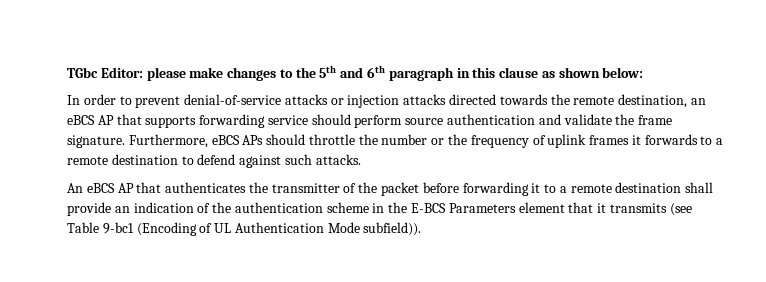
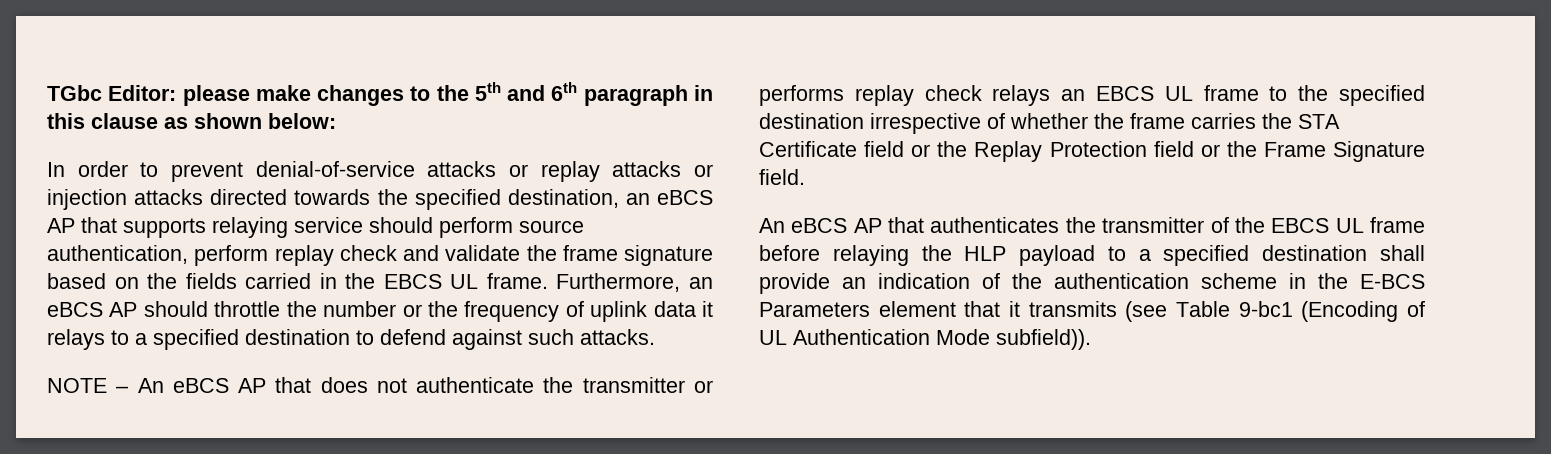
(344, 101) none -> [540,161,713,182] replay attacks or
[573,96,615,105] remote -> [414,189,501,210] specified
[199,114,266,128] forwarding -> [212,217,288,238] relaying
[447,114,673,125] [67,134,264,148] authentication and validate the frame signature. Furthermore, eBCS APs -> [47,245,713,266] [47,273,713,292] [47,302,138,317] authentication, perform replay check and validate the frame signature based on the fields carried in the EBCS UL frame. Furthermore, an eBCS AP
[589,134,724,145] [67,156,108,165] frames it forwards to a remote -> [653,301,713,317] [47,329,239,350] data it relays to a specified
(361, 159) none -> [47,377,713,393] [759,85,1425,106] [759,113,1340,134] [759,141,1425,162] [759,169,805,185] // NOTE – An eBCS AP that does not authenticate the transmitter or performs replay check relays an EBCS UL frame to the specified destination irrespective of whether the frame carries the STA Certificate field or the Replay Protection field or the Frame Signature field.
[381,182,612,196] packet before forwarding it to a remote -> [1271,217,1425,233] [759,245,1250,266] EBCS UL frame before relaying the HLP payload to a specified

